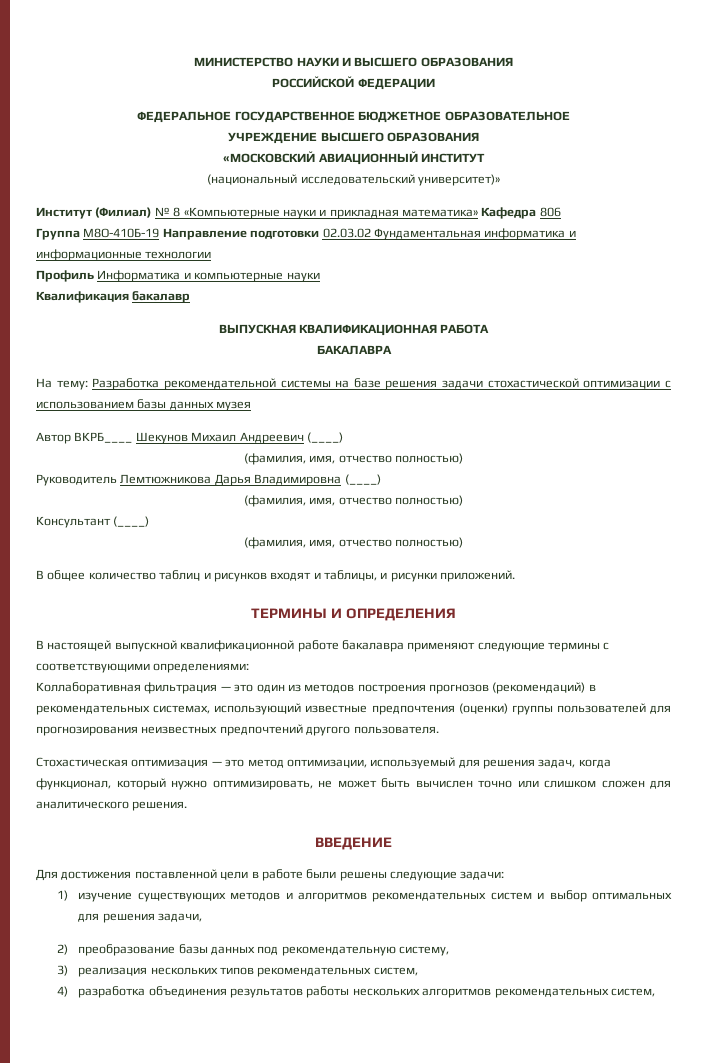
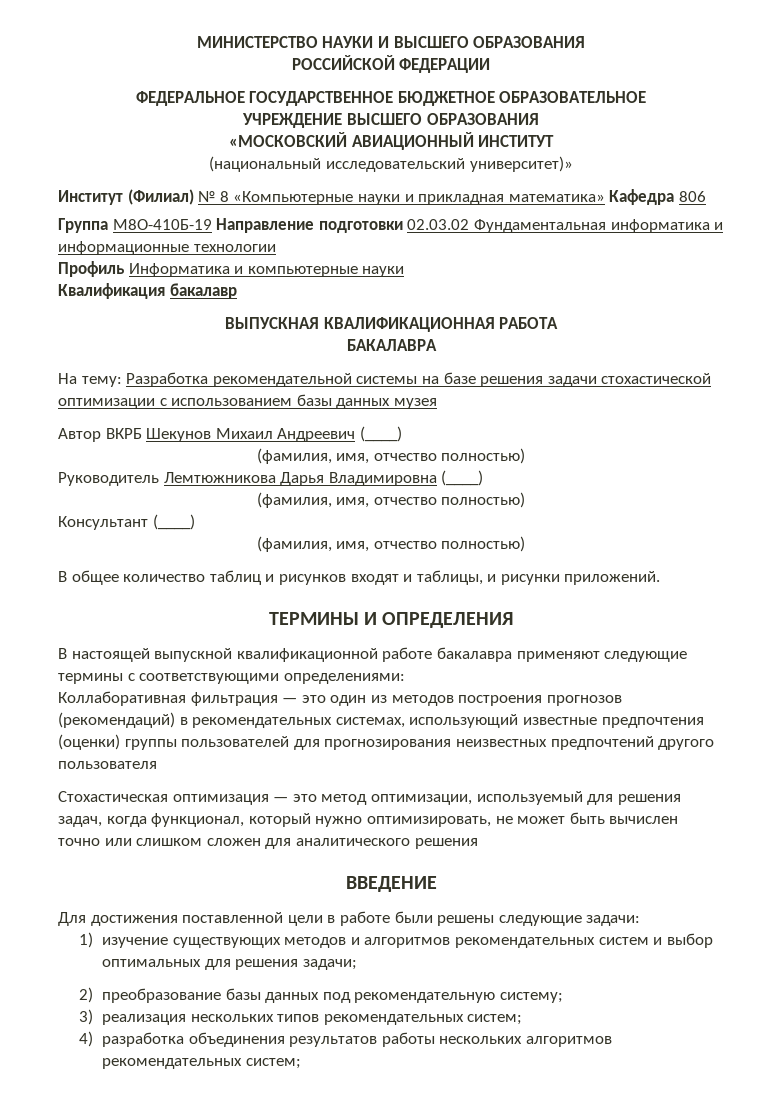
[74,432,133,443] ВКРБ____ -> [105,428,142,439] ВКРБ
[353,726,439,734] пользователя. -> [58,761,157,769] пользователя
[132,801,188,811] решения. -> [414,838,478,849] решения
[158,913,203,922] задачи, -> [302,959,357,970] задачи;
[399,946,450,956] систему, -> [499,992,563,1003] систему;
[373,967,418,976] систем, -> [467,1014,523,1025] систем;
[610,988,655,997] систем, -> [245,1058,301,1069] систем;

